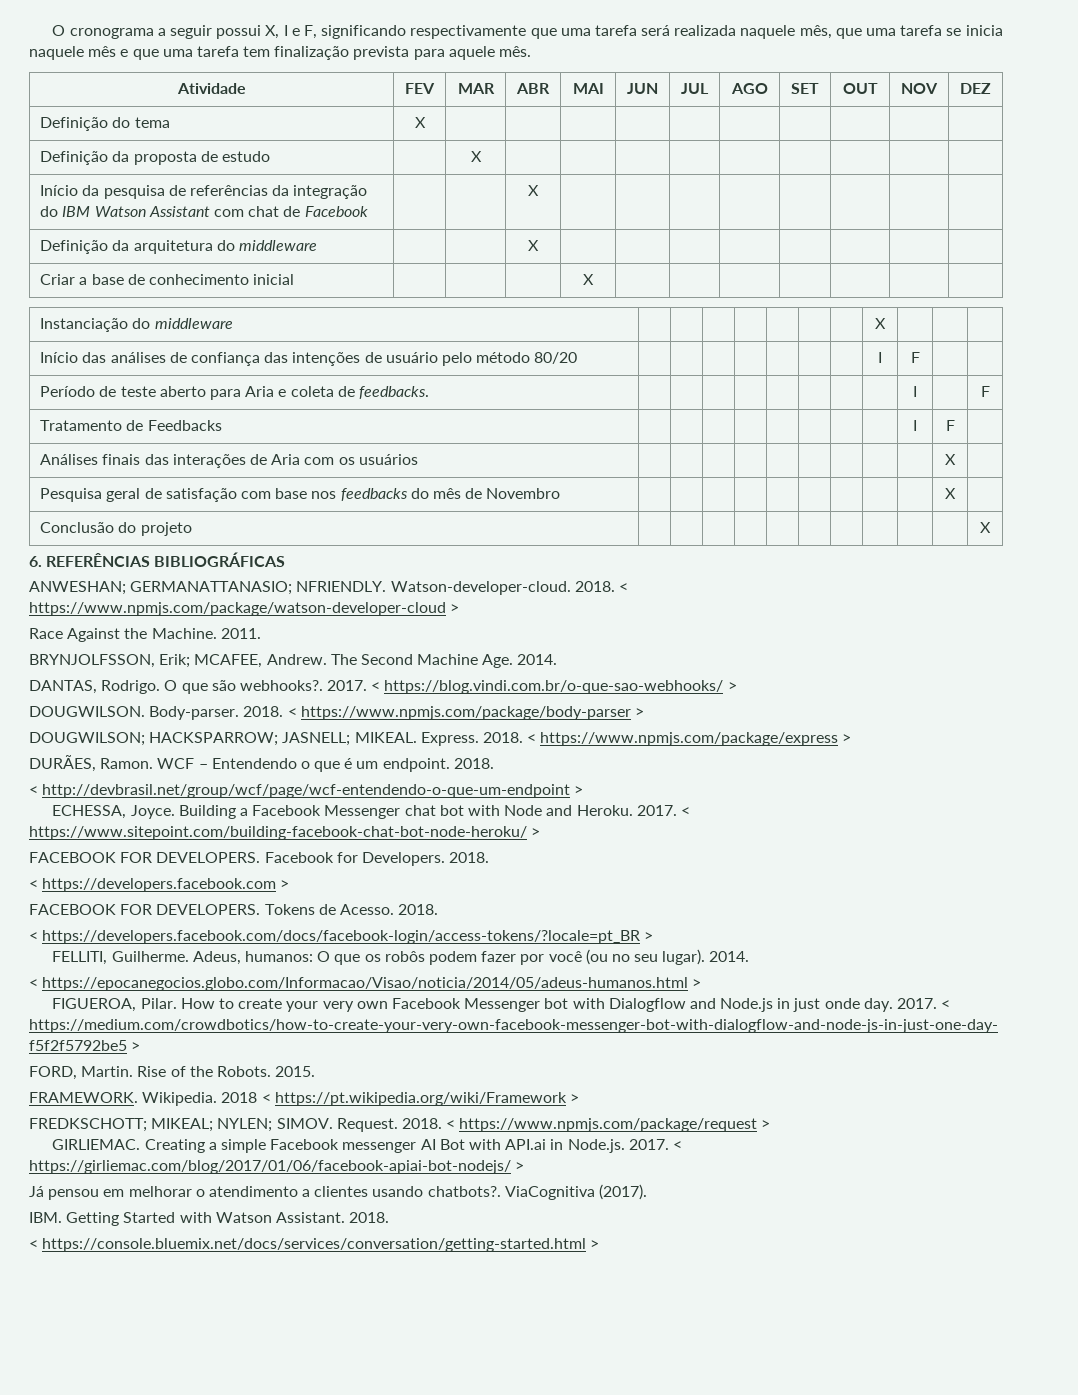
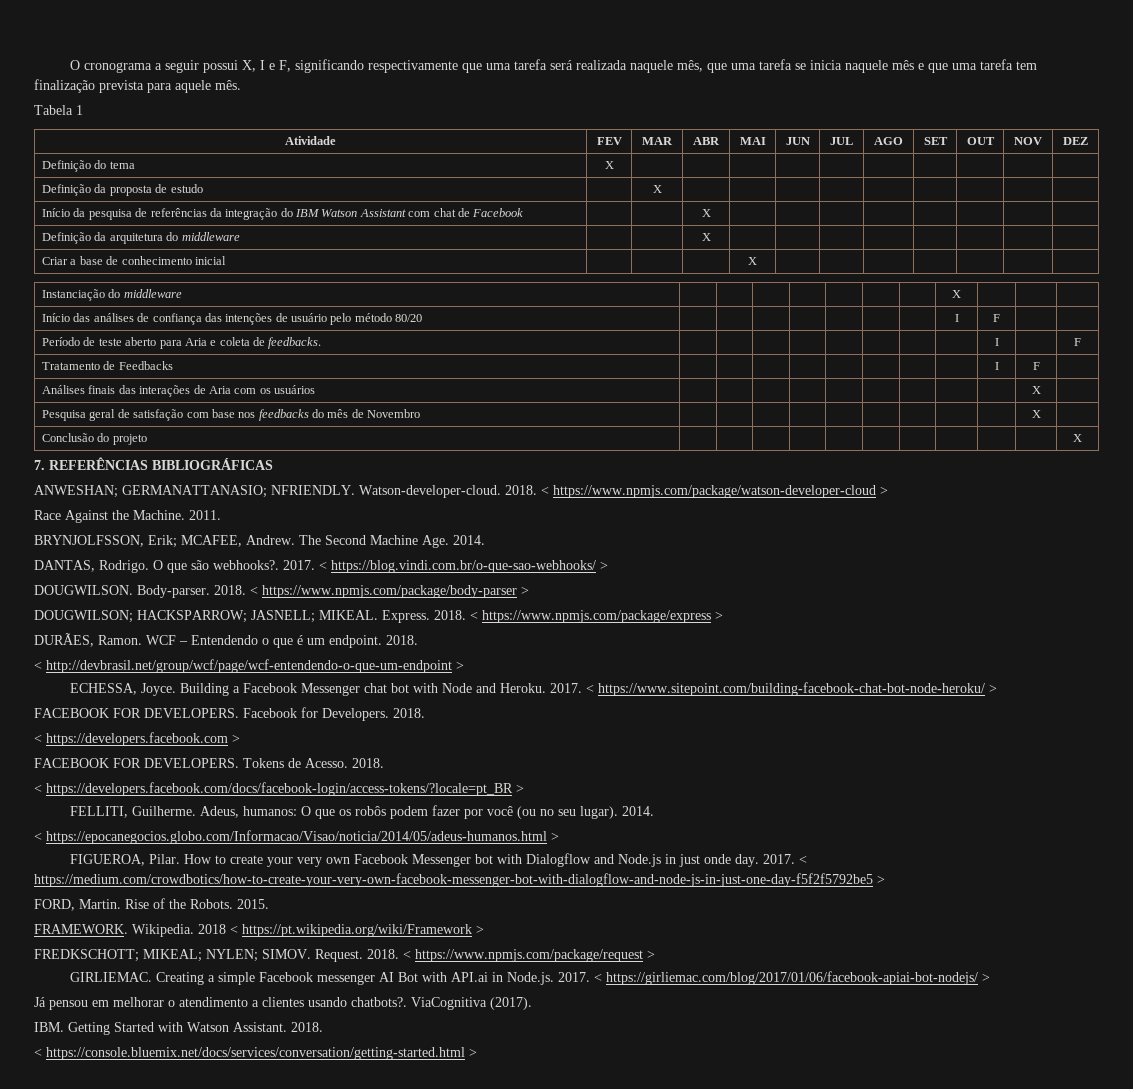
(532, 51) none -> [34,105,83,115] // Tabela 1
[29,556,42,567] 6. -> [34,460,45,470] 7.

